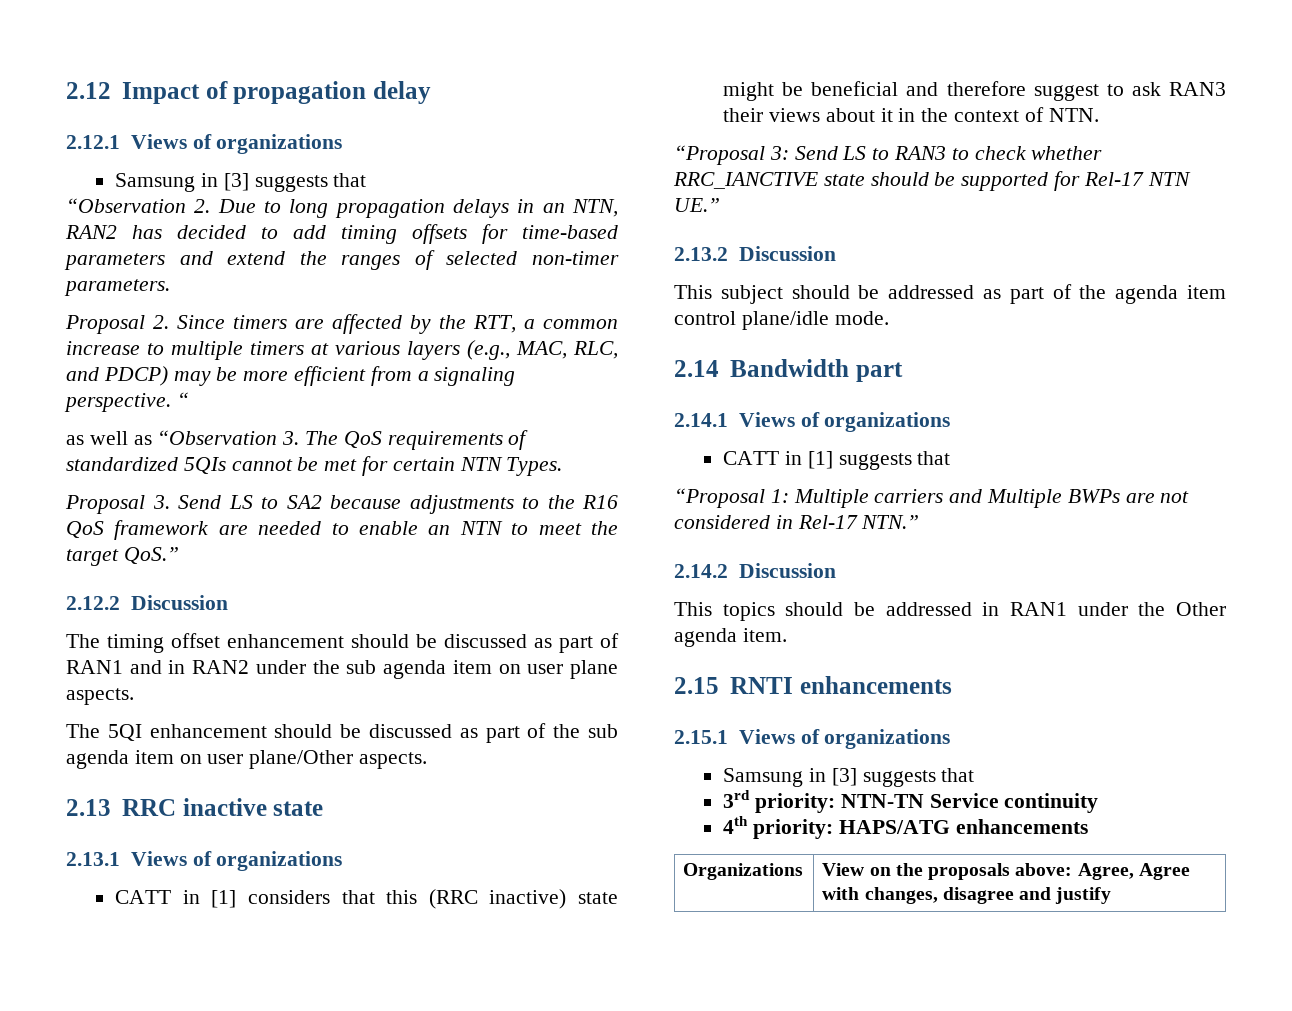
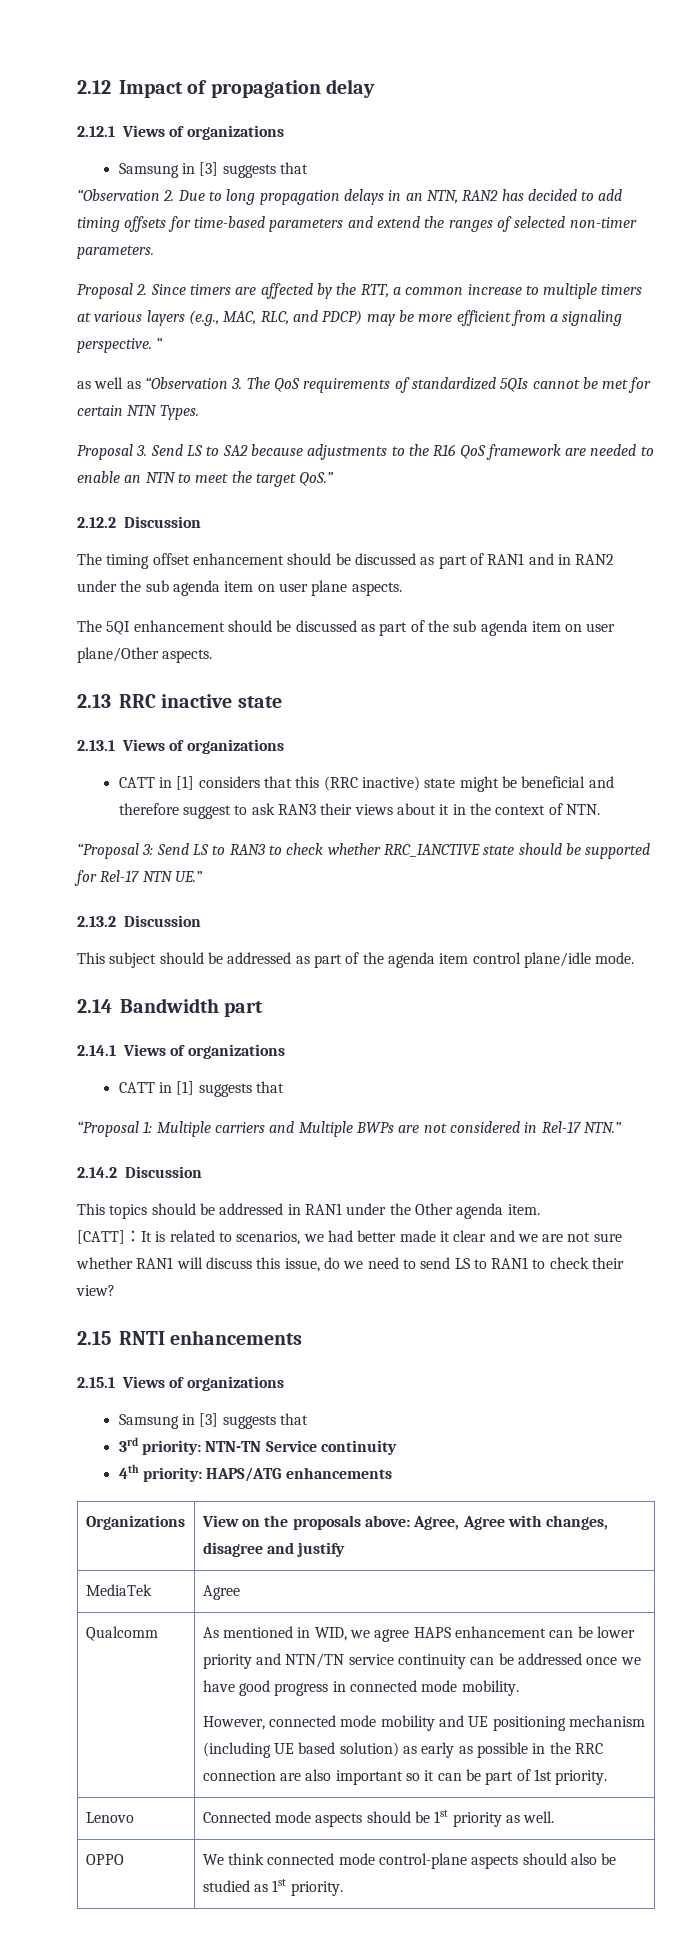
(787, 635) none -> [77,1230,622,1245] [76,1257,625,1272] [76,1285,115,1296] // [CATT]：It is related to scenarios, we had better made it clear and we are not sure whether RAN1 will discuss this issue, do we need to send LS to RAN1 to check their view?
(1112, 895) none -> [85,1584,152,1596] [202,1585,240,1600] [85,1626,158,1641] [202,1626,635,1642] [202,1653,641,1669] [202,1680,519,1696] [202,1715,645,1731] [202,1742,603,1758] [202,1769,608,1785] [85,1812,134,1823] [202,1810,555,1827] [85,1854,124,1865] [202,1853,617,1869] [202,1879,343,1896] // MediaTek | Agree // Qualcomm | As mentioned in WID, we agree HAPS enhancement can be lower priority and NTN/TN service continuity can be addressed once we have good progress in connected mode mobility. // However, connected mode mobility and UE positioning mechanism (including UE based solution) as early as possible in the RRC connection are also important so it can be part of 1st priority. // Lenovo | Connected mode aspects should be 1st priority as well. // OPPO | We think connected mode control-plane aspects should also be studied as 1st priority.

